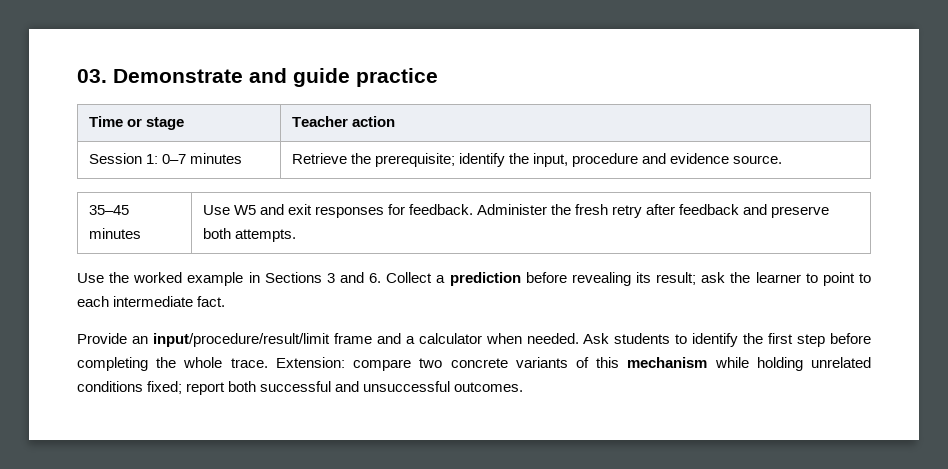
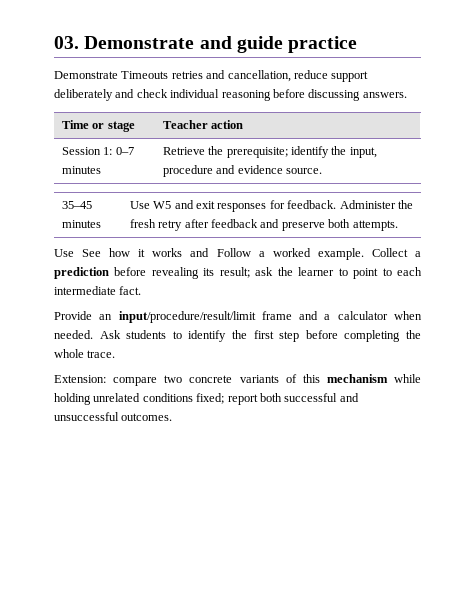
(438, 77) none -> [54,70,369,82] [54,89,407,101] // Demonstrate Timeouts retries and cancellation, reduce support deliberately and check individual reasoning before discussing answers.
[109,272,382,286] the worked example in Sections 3 and 6. -> [82,248,364,260] See how it works and Follow a worked example.
(268, 363) none -> (116, 354) //

